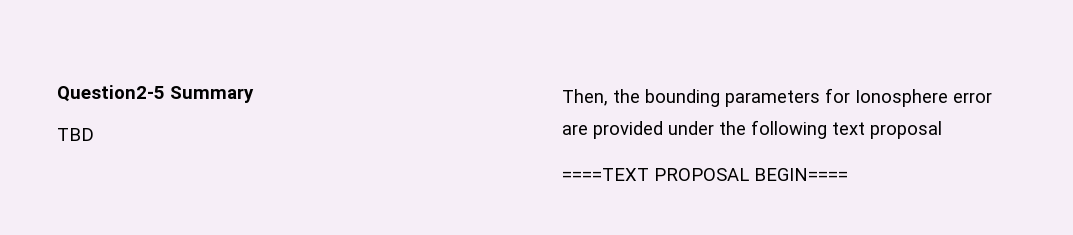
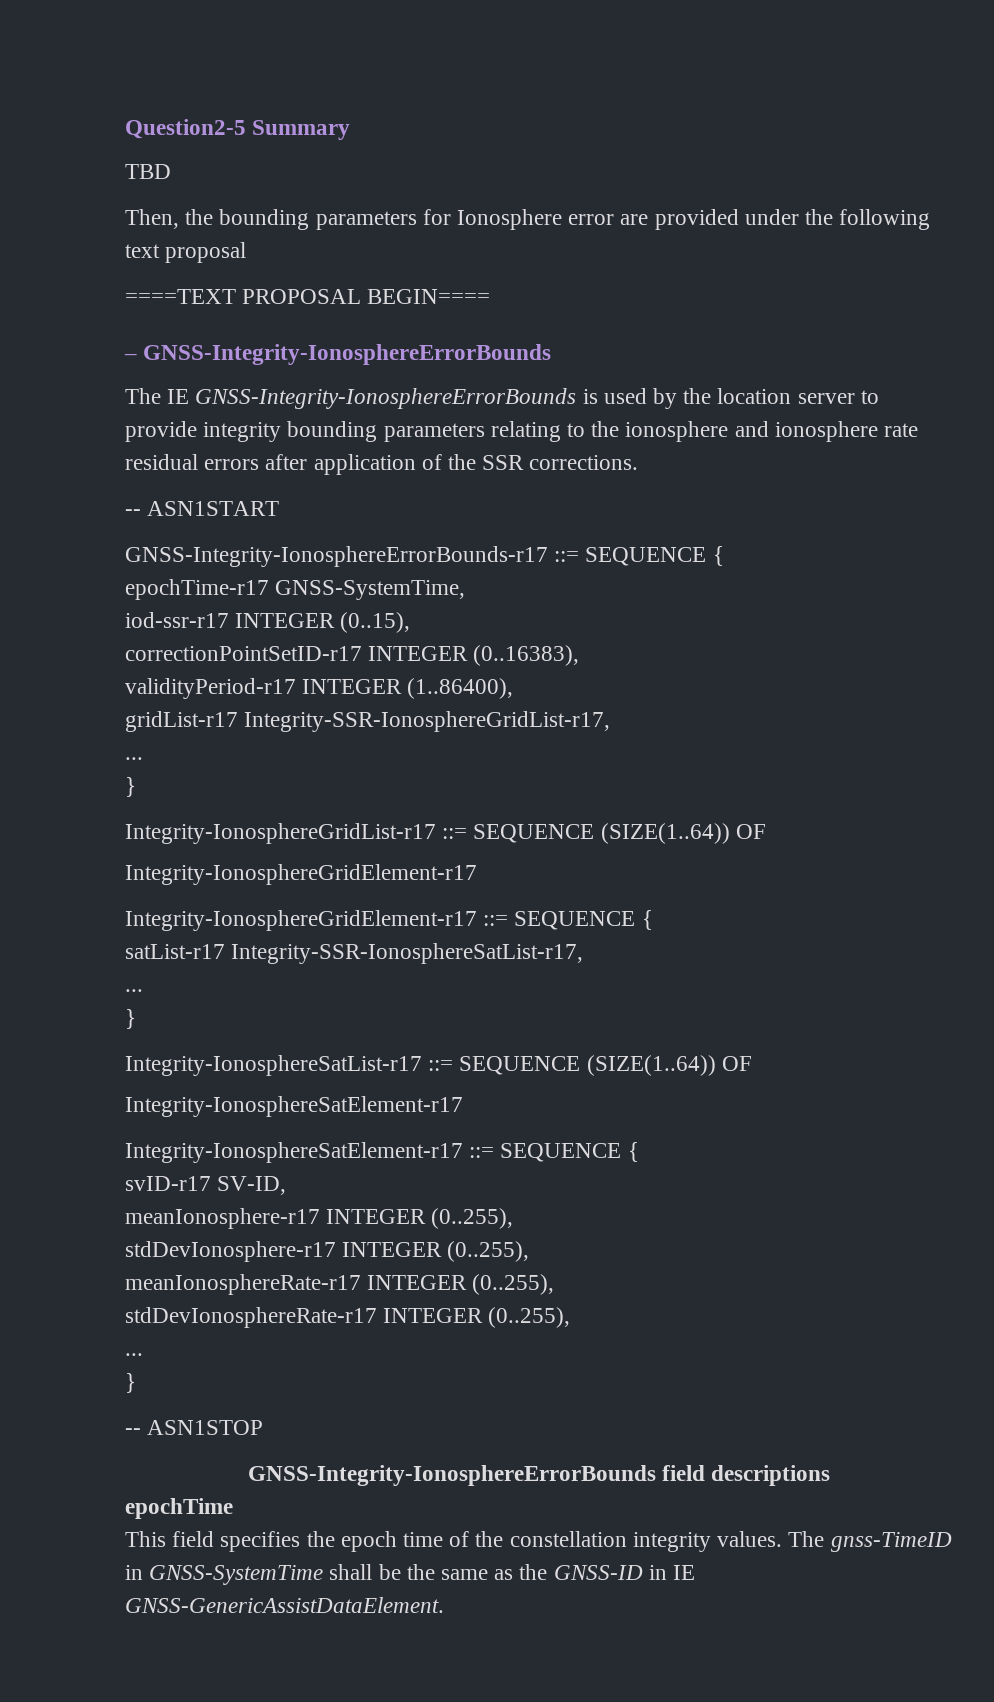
(848, 174) none -> [124,344,552,365] [125,388,879,409] [125,421,919,442] [125,454,639,475] [125,501,280,516] [125,546,724,567] [125,579,466,600] [125,612,411,633] [125,645,580,666] [125,678,514,699] [125,711,611,732] [125,757,143,760] [125,777,136,797] [125,823,766,844] [125,864,477,885] [125,910,653,931] [125,943,584,964] [125,989,143,992] [125,1009,136,1029] [125,1055,752,1076] [125,1096,463,1117] [125,1142,639,1163] [125,1176,287,1195] [125,1208,514,1229] [125,1241,530,1262] [125,1274,555,1295] [125,1307,571,1328] [125,1353,143,1356] [125,1373,136,1393] [125,1420,264,1435] [247,1465,831,1486] [125,1498,233,1519] [125,1531,952,1552] [125,1564,696,1585] [125,1597,444,1613] // – GNSS-Integrity-IonosphereErrorBounds // The IE GNSS-Integrity-IonosphereErrorBounds is used by the location server to provide integrity bounding parameters relating to the ionosphere and ionosphere rate residual errors after application of the SSR corrections. // -- ASN1START // GNSS-Integrity-IonosphereErrorBounds-r17 ::= SEQUENCE { // epochTime-r17 GNSS-SystemTime, // iod-ssr-r17 INTEGER (0..15), // correctionPointSetID-r17 INTEGER (0..16383), // validityPeriod-r17 INTEGER (1..86400), // gridList-r17 Integrity-SSR-IonosphereGridList-r17, // ... // } // Integrity-IonosphereGridList-r17 ::= SEQUENCE (SIZE(1..64)) OF // Integrity-IonosphereGridElement-r17 // Integrity-IonosphereGridElement-r17 ::= SEQUENCE { // satList-r17 Integrity-SSR-IonosphereSatList-r17, // ... // } // Integrity-IonosphereSatList-r17 ::= SEQUENCE (SIZE(1..64)) OF // Integrity-IonosphereSatElement-r17 // Integrity-IonosphereSatElement-r17 ::= SEQUENCE { // svID-r17 SV-ID, // meanIonosphere-r17 INTEGER (0..255), // stdDevIonosphere-r17 INTEGER (0..255), // meanIonosphereRate-r17 INTEGER (0..255), // stdDevIonosphereRate-r17 INTEGER (0..255), // ... // } // -- ASN1STOP // GNSS-Integrity-IonosphereErrorBounds field descriptions // epochTime // This field specifies the epoch time of the constellation integrity values. The gnss-TimeID in GNSS-SystemTime shall be the same as the GNSS-ID in IE GNSS-GenericAssistDataElement.

